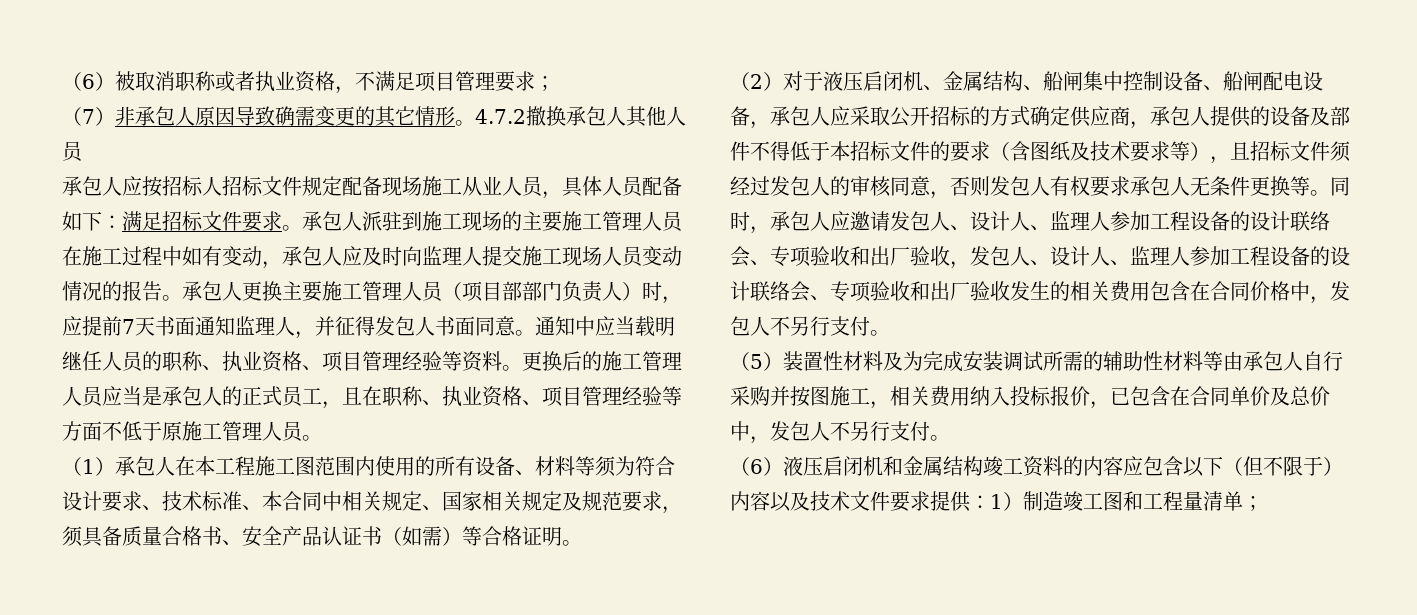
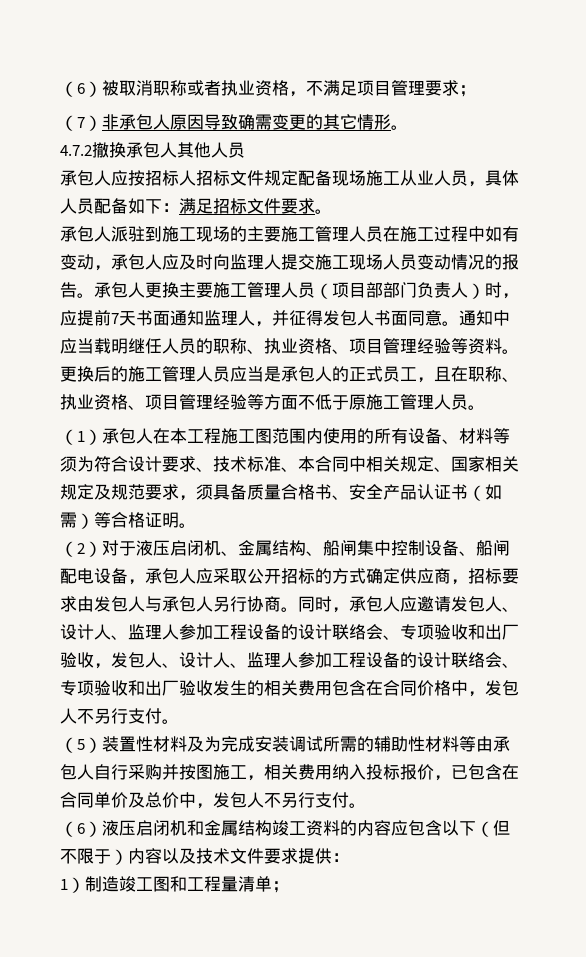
(475, 123) none -> (408, 127) //
(302, 228) none -> (332, 211) //
[1150,106,1350,127] [730,141,1351,164] [730,176,1310,199] 承包人提供的设备及部件不得低于本招标文件的要求（含图纸及技术要求等），且招标文件须经过发包人的审核同意，否则发包人有权要求承包人无条件更换等 -> [468,568,519,584] [60,596,281,612] 招标要求由发包人与承包人另行协商
(990, 502) none -> (349, 857) //

